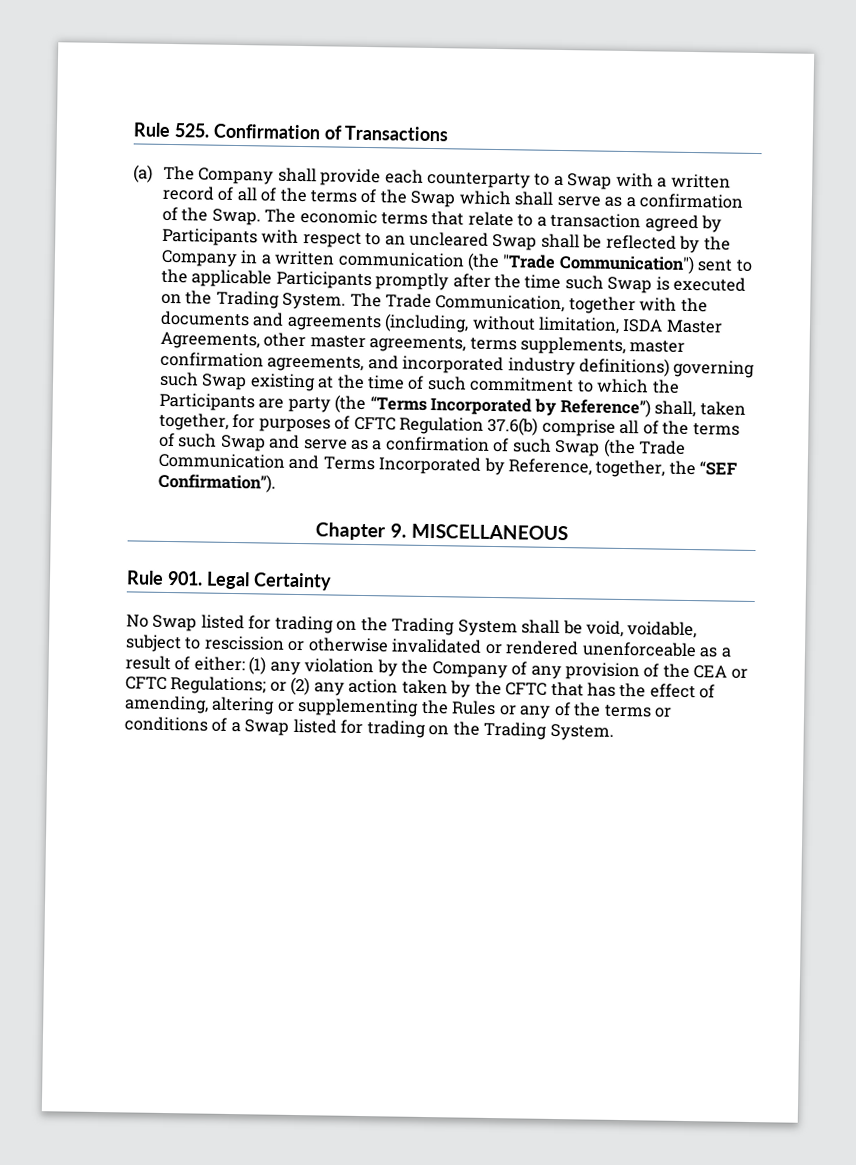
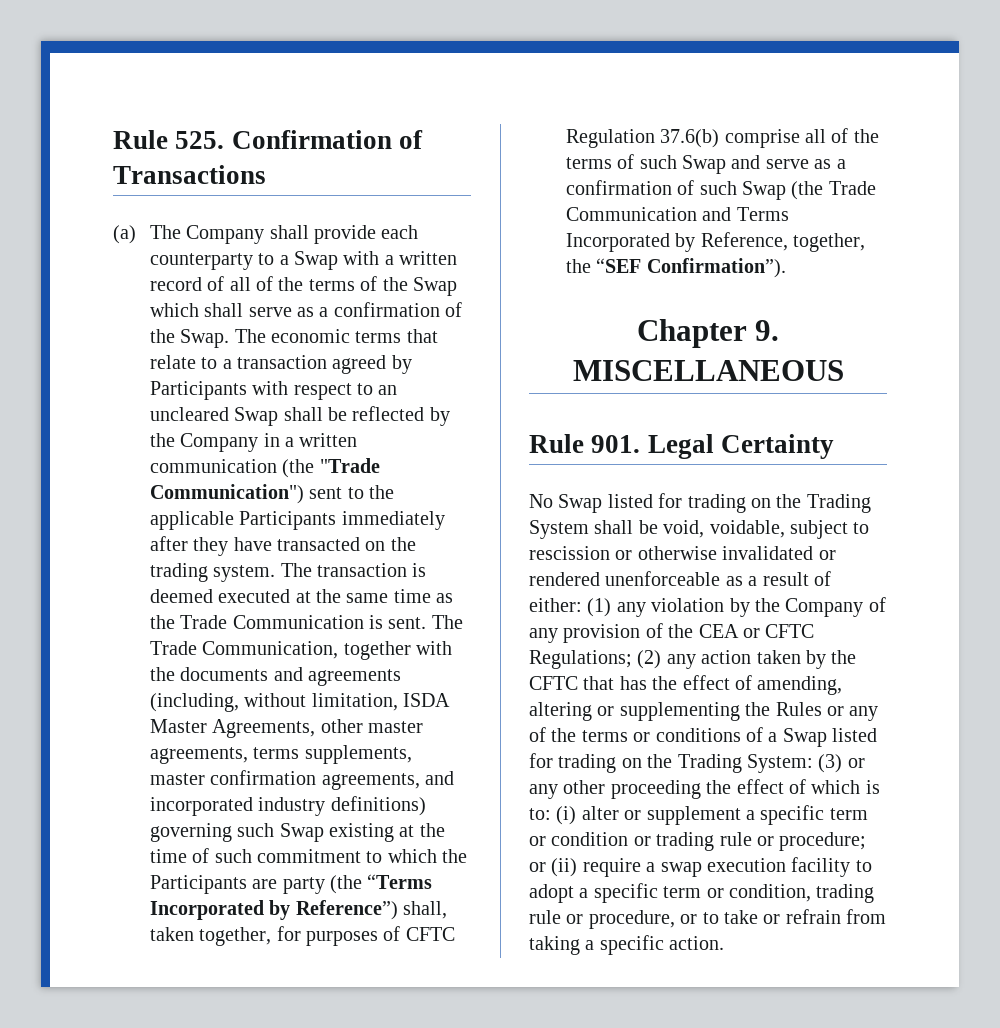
[375,272,747,294] [160,290,347,310] promptly after the time such Swap is executed on the Trading System. -> [341,511,445,530] [149,536,416,556] [149,563,427,582] [149,589,454,603] [149,615,427,629] immediately after they have transacted on the trading system. The transaction is deemed executed at the same time as the Trade Communication is sent.
[269,681,287,692] or -> (632, 659) none
[549,723,614,741] System. -> [747,754,865,773] [529,779,880,799] [529,805,868,825] [529,832,867,851] [529,857,872,877] [529,883,875,903] [529,909,887,929] [529,935,725,955] System: (3) or any other proceeding the effect of which is to: (i) alter or supplement a specific term or condition or trading rule or procedure; or (ii) require a swap execution facility to adopt a specific term or condition, trading rule or procedure, or to take or refrain from taking a specific action.

